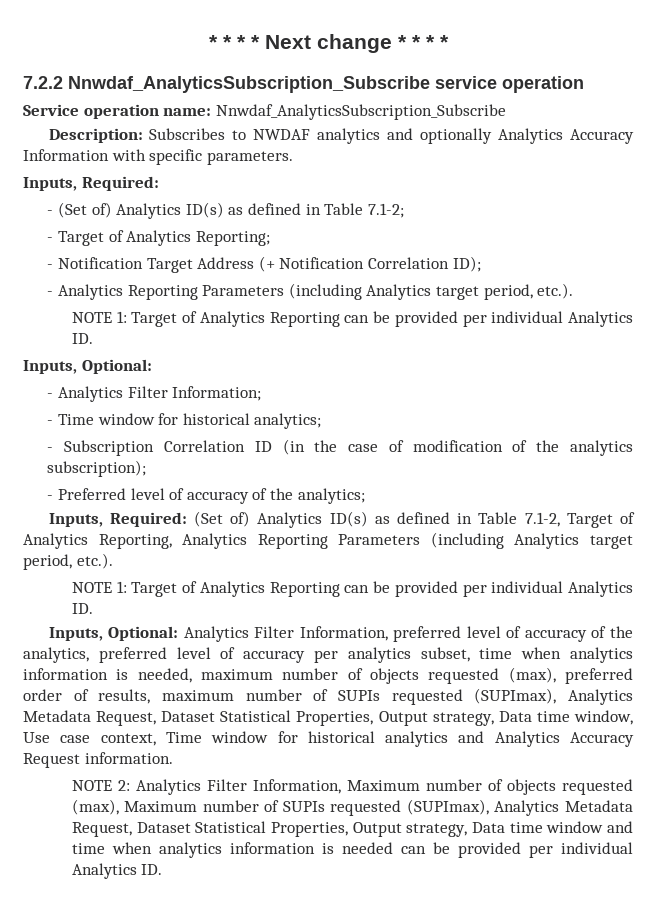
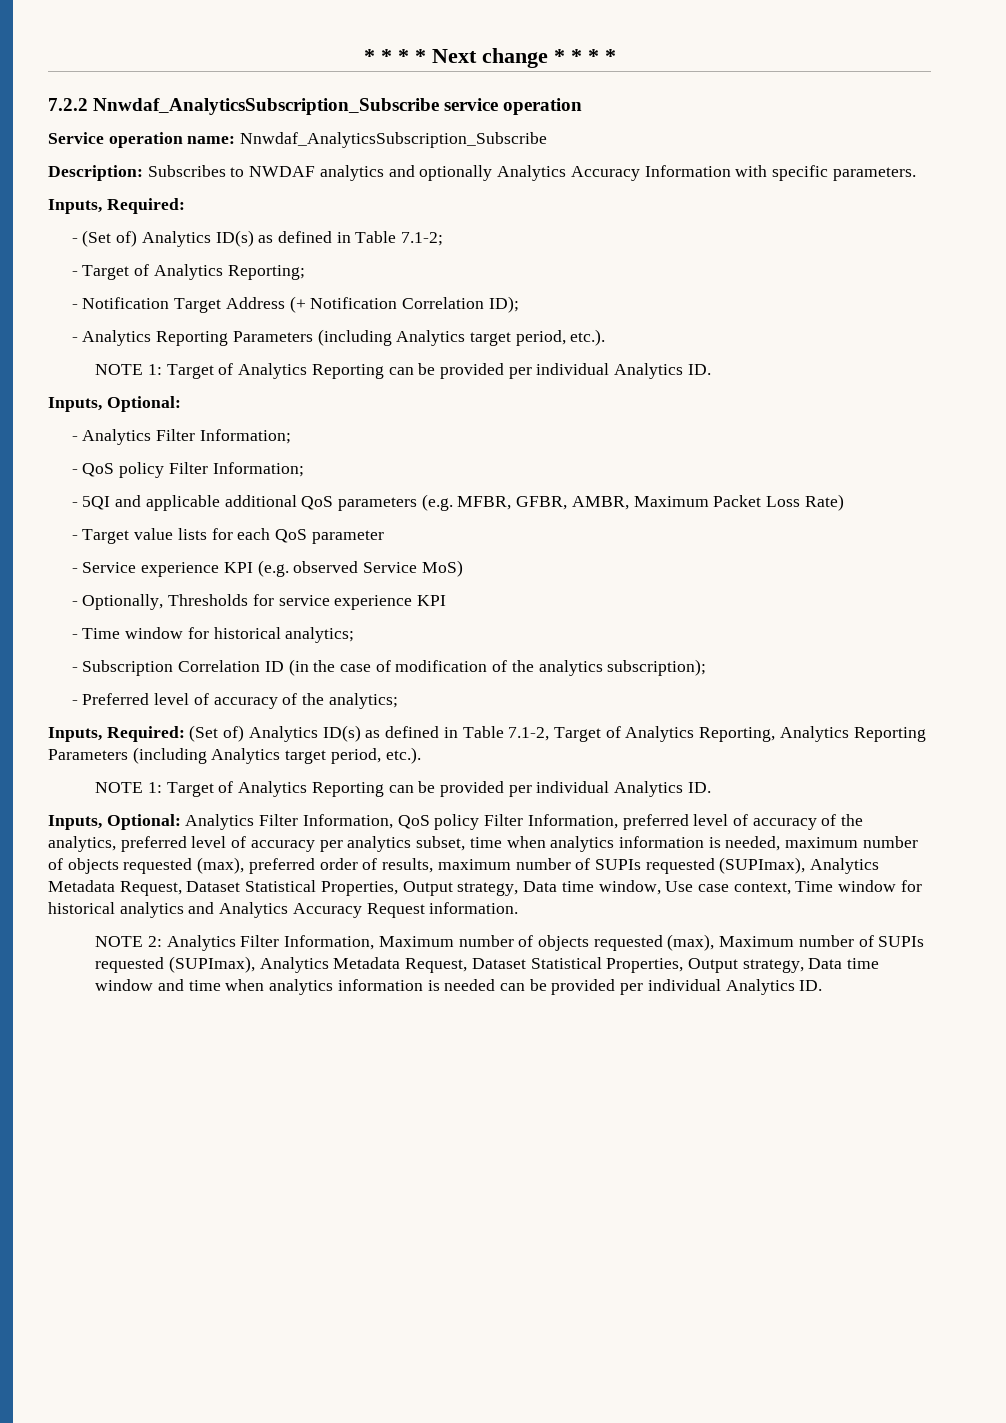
(262, 393) none -> [71,462,304,478] [71,494,844,511] [71,528,384,544] [71,560,463,577] [71,594,446,610] // - QoS policy Filter Information; // - 5QI and applicable additional QoS parameters (e.g. MFBR, GFBR, AMBR, Maximum Packet Loss Rate) // - Target value lists for each QoS parameter // - Service experience KPI (e.g. observed Service MoS) // - Optionally, Thresholds for service experience KPI
(388, 633) none -> [397,814,618,830] QoS policy Filter Information,

